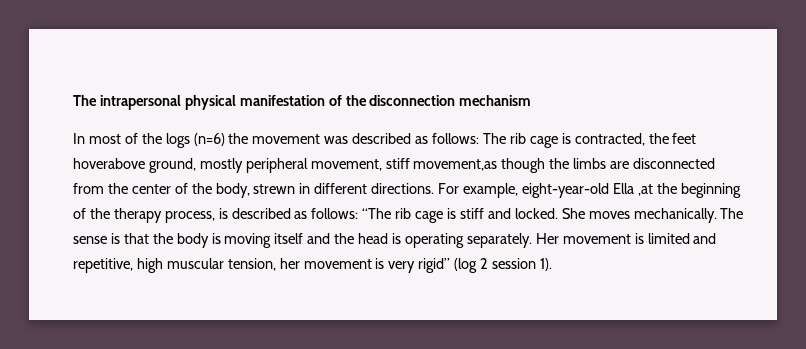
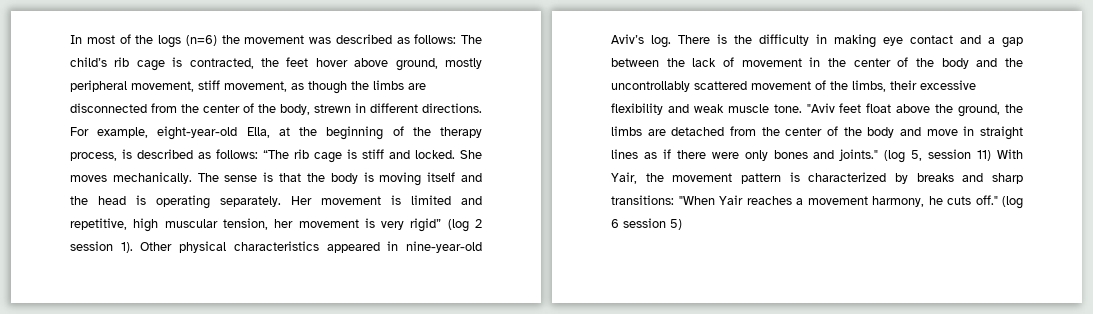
[73,95,532,110] The intrapersonal physical manifestation of the disconnection mechanism // -> (70, 39) none
(506, 138) none -> [70,57,107,67] child’s
[73,158,145,169] hoverabove -> [315,58,389,67] hover above
[413,159,498,171] movement,as -> [224,81,304,92] movement, as
[612,183,653,196] Ella ,at -> [246,127,290,138] Ella, at
(552, 264) none -> [140,241,482,253] [611,34,1023,48] [611,57,1023,69] [611,80,976,92] [611,103,1024,117] [611,126,1023,140] [611,149,1023,163] [611,172,1023,184] [611,195,1023,209] [611,218,682,230] Other physical characteristics appeared in nine-year-old Aviv’s log. There is the difficulty in making eye contact and a gap between the lack of movement in the center of the body and the uncontrollably scattered movement of the limbs, their excessive flexibility and weak muscle tone. "Aviv feet float above the ground, the limbs are detached from the center of the body and move in straight lines as if there were only bones and joints." (log 5, session 11) With Yair, the movement pattern is characterized by breaks and sharp transitions: "When Yair reaches a movement harmony, he cuts off." (log 6 session 5)

